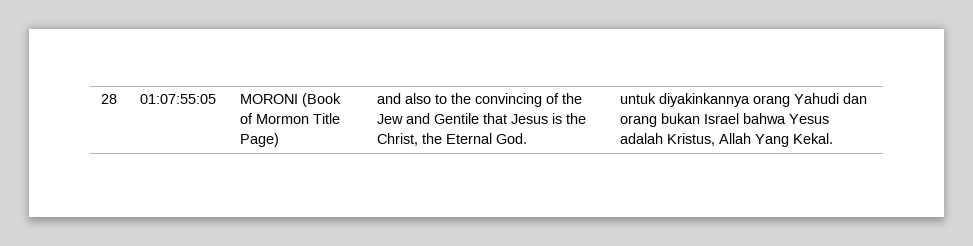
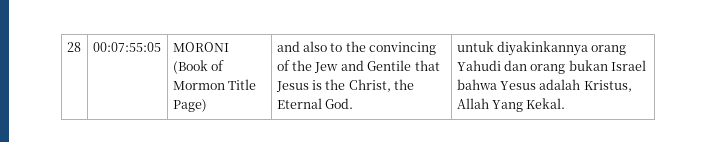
[140,94,217,104] 01:07:55:05 -> [92,42,161,52] 00:07:55:05

